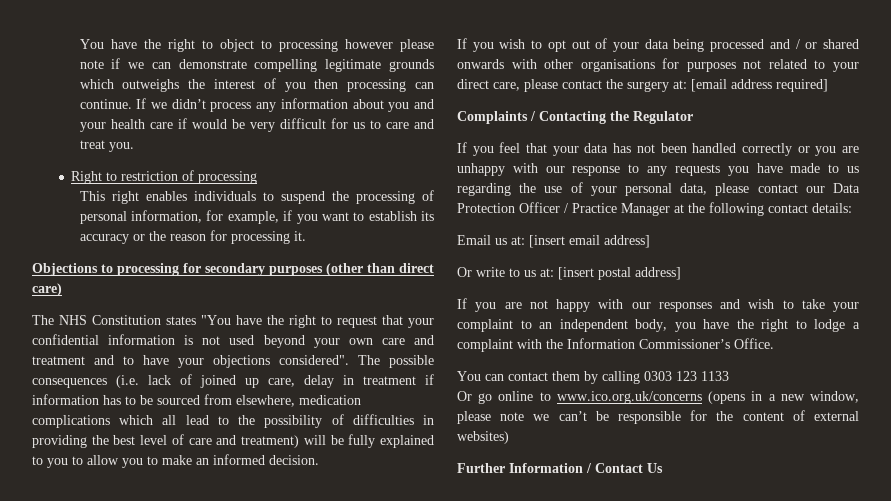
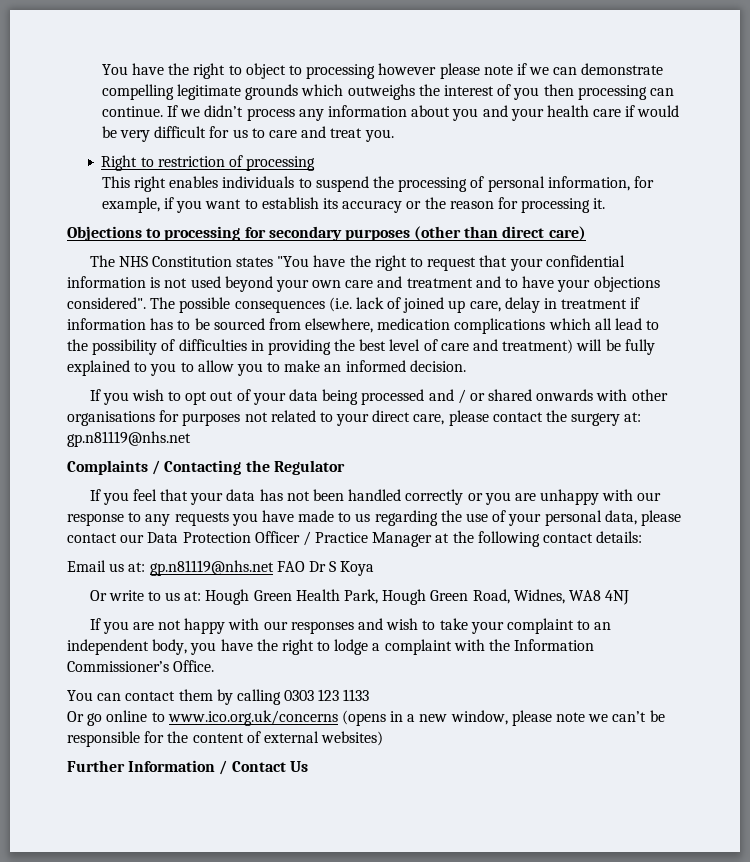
[691,79,828,92] [email address required] -> [67,431,191,447] gp.n81119@nhs.net
[529,235,650,248] [insert email address] -> [149,560,375,576] gp.n81119@nhs.net FAO Dr S Koya
[558,267,681,280] [insert postal address] -> [205,589,630,605] Hough Green Health Park, Hough Green Road, Widnes, WA8 4NJ

